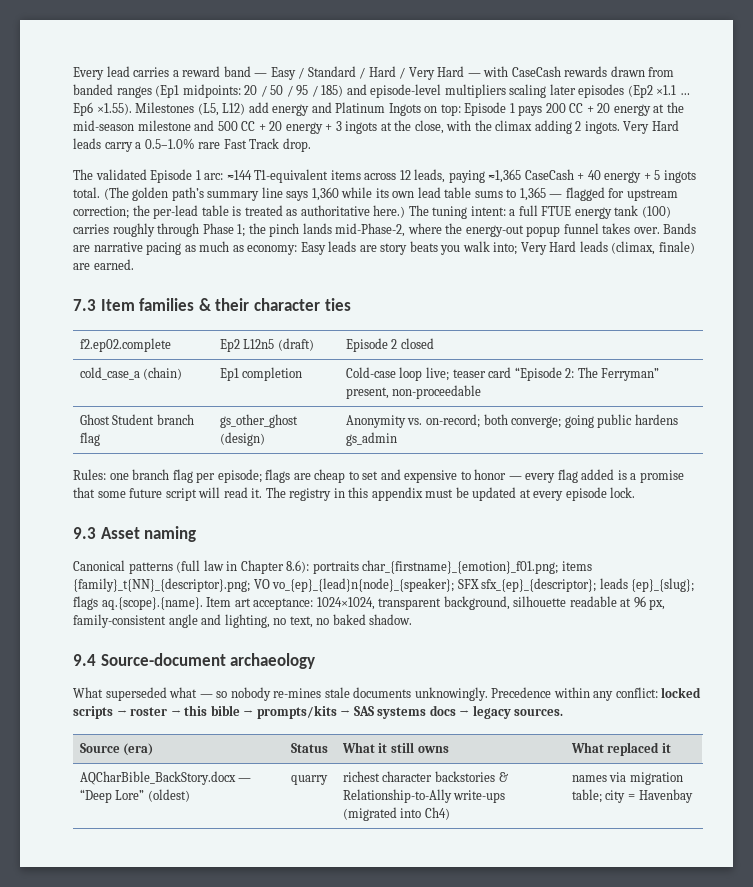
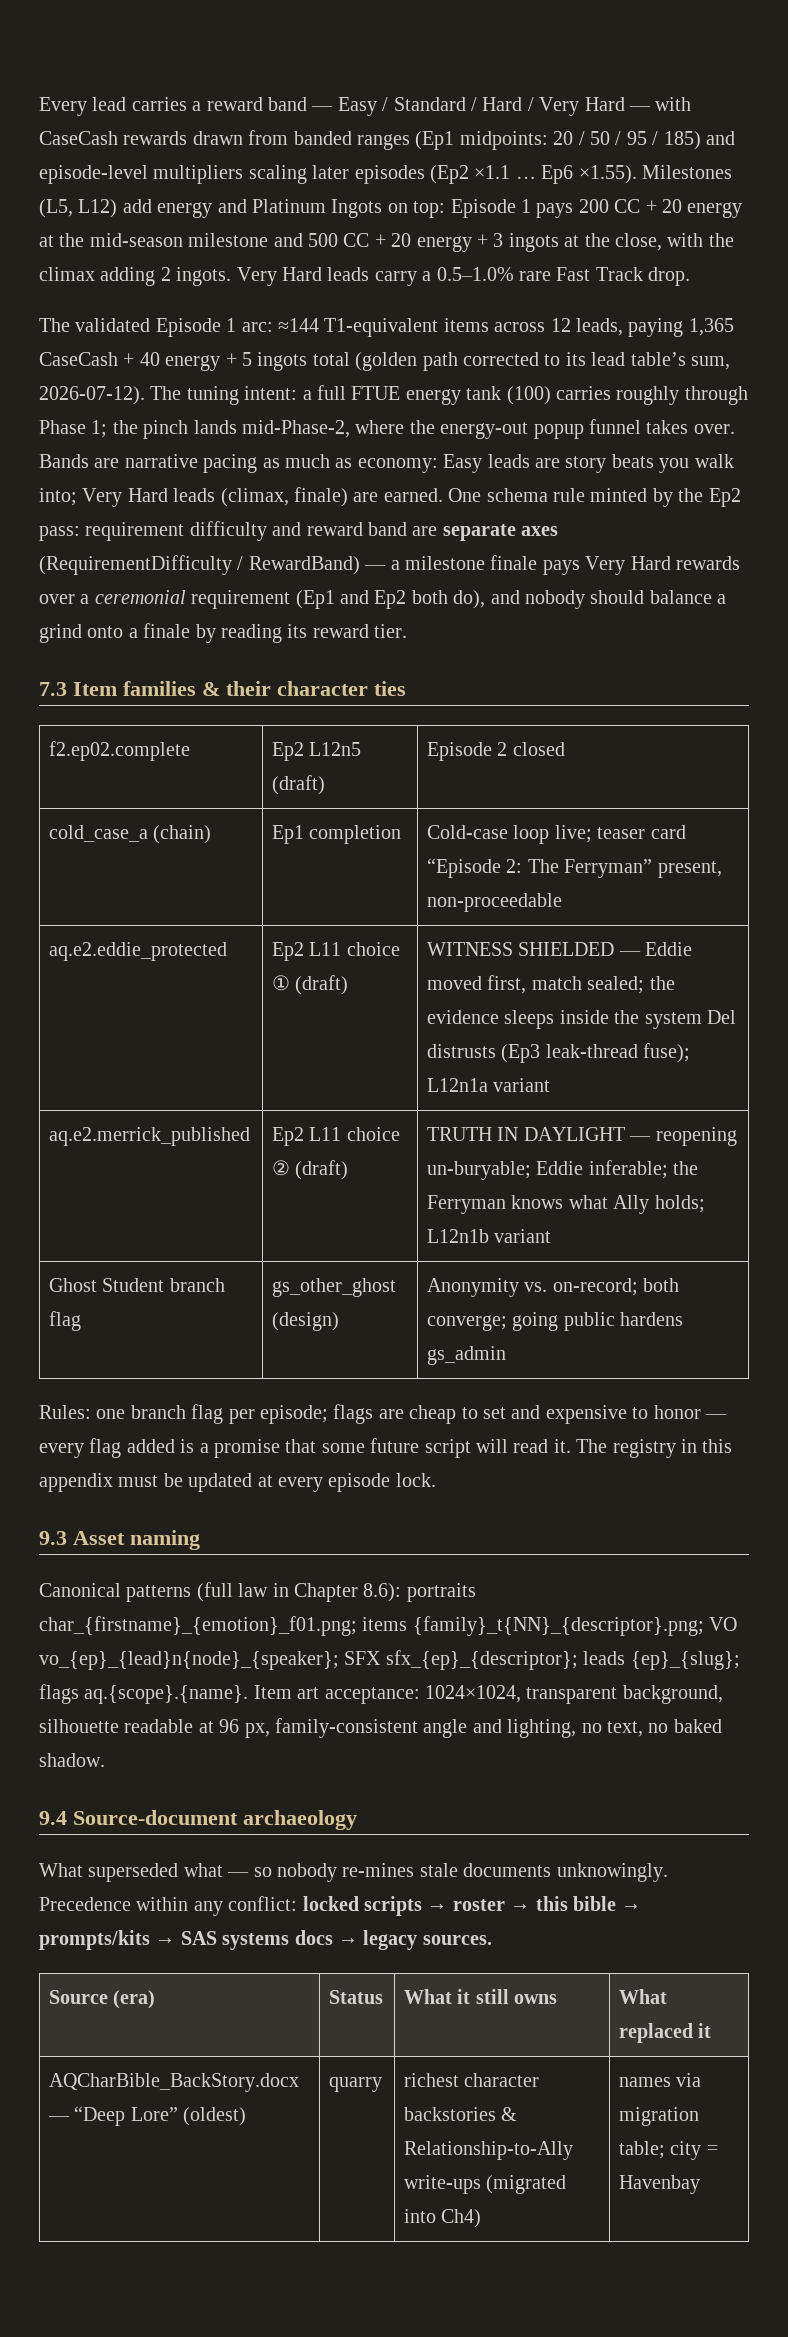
[488,169,522,183] ≈1,365 -> [688,318,734,336] 1,365
[73,187,678,201] [73,205,406,219] total. (The golden path’s summary line says 1,360 while its own lead table sums to 1,365 — flagged for upstream correction; the per-lead table is treated as authoritative here.) -> [312,352,730,371] [39,386,145,405] total (golden path corrected to its lead table’s sum, 2026-07-12).
(134, 264) none -> [448,488,741,507] [39,521,559,541] [39,555,740,575] [39,590,727,609] [39,623,408,643] One schema rule minted by the Ep2 pass: requirement difficulty and reward band are separate axes (RequirementDifficulty / RewardBand) — a milestone finale pays Very Hard rewards over a ceremonial requirement (Ep1 and Ep2 both do), and nobody should balance a grind onto a finale by reading its reward tier.
(482, 392) none -> [48,942,227,961] [271,942,400,961] [271,975,349,995] [426,942,693,956] [426,975,675,994] [426,1010,736,1029] [426,1043,691,1063] [426,1078,551,1092] [48,1127,250,1146] [271,1127,400,1146] [271,1160,349,1180] [426,1127,737,1146] [426,1160,699,1180] [426,1195,705,1214] [426,1229,552,1243] // aq.e2.eddie_protected | Ep2 L11 choice ① (draft) | WITNESS SHIELDED — Eddie moved first, match sealed; the evidence sleeps inside the system Del distrusts (Ep3 leak-thread fuse); L12n1a variant // aq.e2.merrick_published | Ep2 L11 choice ② (draft) | TRUTH IN DAYLIGHT — reopening un-buryable; Eddie inferable; the Ferryman knows what Ally holds; L12n1b variant

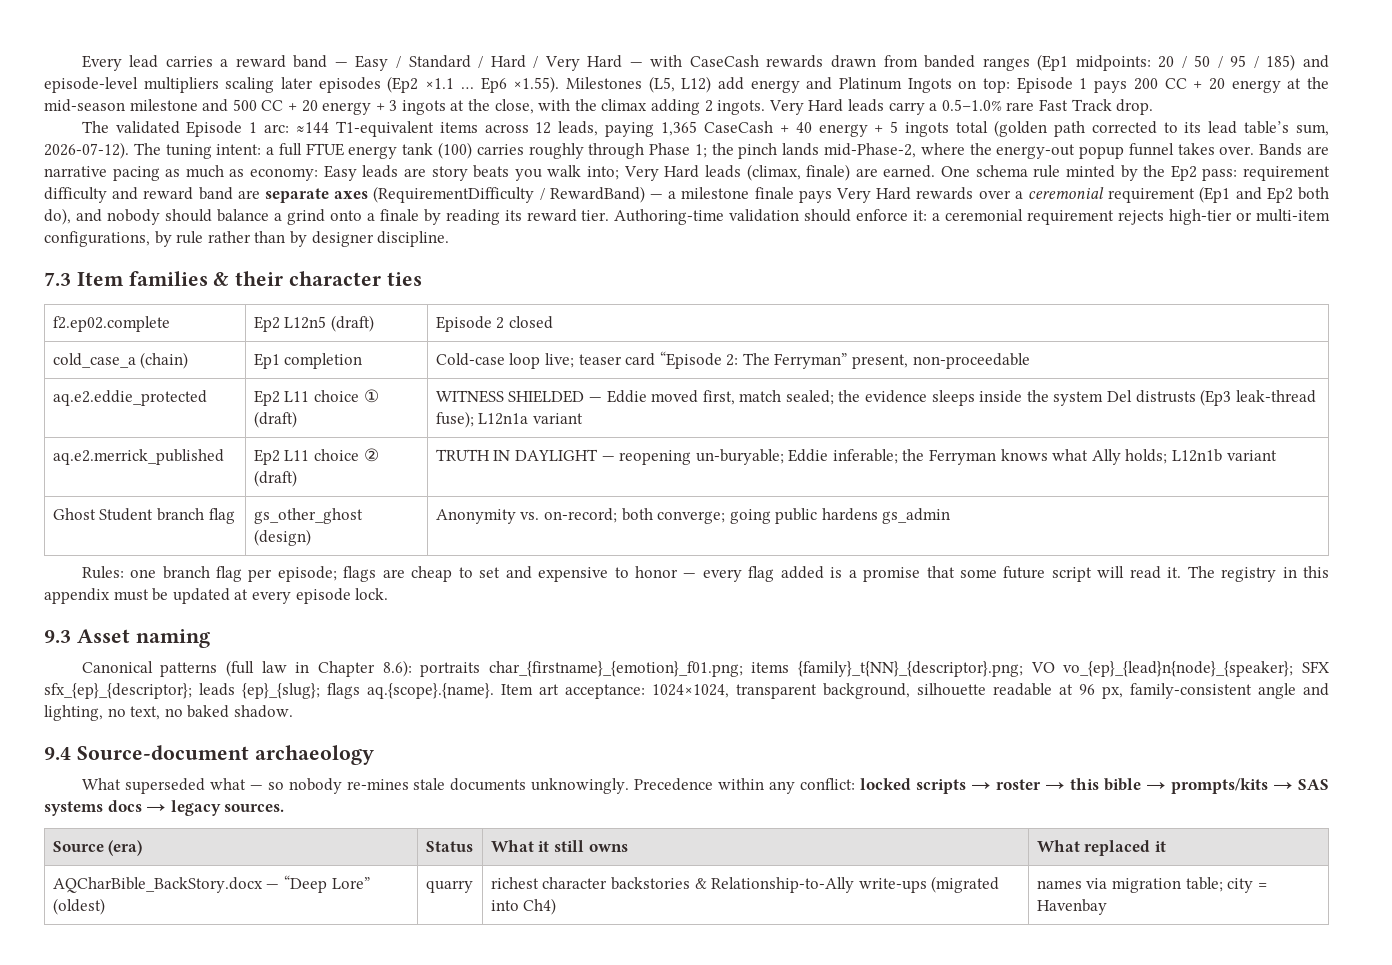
(408, 631) none -> [614,209,1331,225] [44,231,450,247] Authoring-time validation should enforce it: a ceremonial requirement rejects high-tier or multi-item configurations, by rule rather than by designer discipline.

